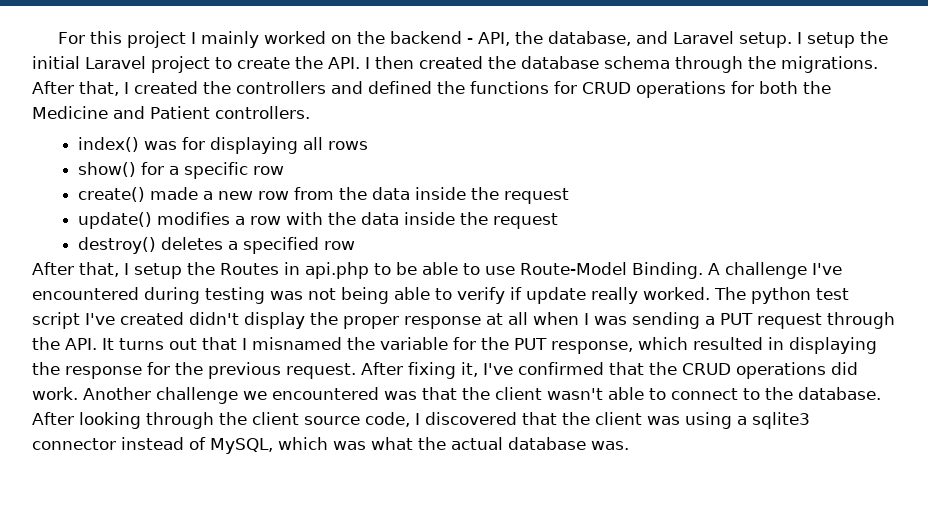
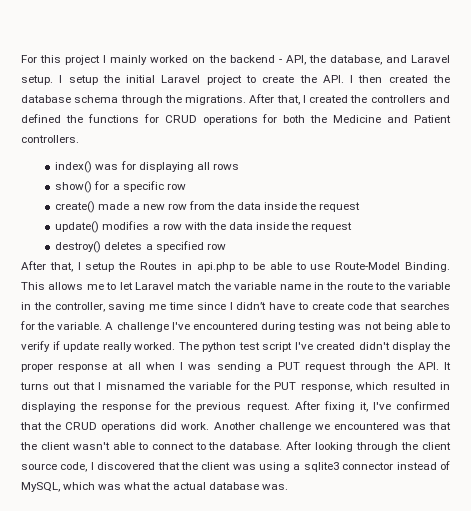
(703, 270) none -> [21,282,450,290] [21,302,450,312] [20,321,103,330] This allows me to let Laravel match the variable name in the route to the variable in the controller, saving me time since I didn’t have to create code that searches for the variable.

